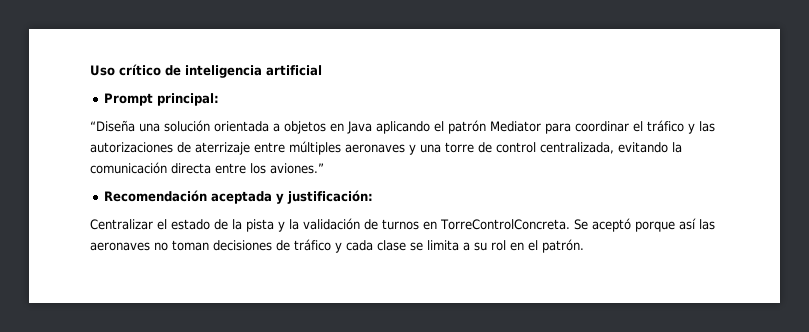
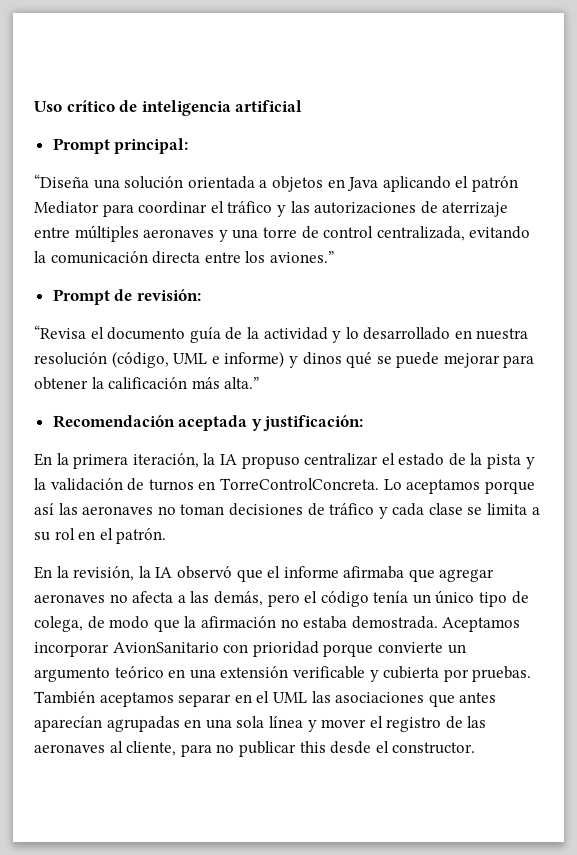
[104,190,374,204] [90,219,153,230] Recomendación aceptada y justificación: // Centralizar -> [52,289,201,305] [34,325,529,343] [34,351,535,368] [34,377,260,390] [52,415,364,431] [34,453,379,469] Prompt de revisión: // “Revisa el documento guía de la actividad y lo desarrollado en nuestra resolución (código, UML e informe) y dinos qué se puede mejorar para obtener la calificación más alta.” // Recomendación aceptada y justificación: // En la primera iteración, la IA propuso centralizar
[573,218,631,232] Se aceptó -> [383,479,481,494] Lo aceptamos
(584, 246) none -> [34,566,495,582] [34,590,529,607] [34,616,521,632] [34,641,466,657] [34,666,532,682] [34,691,497,707] [34,716,487,732] [34,741,476,757] // En la revisión, la IA observó que el informe afirmaba que agregar aeronaves no afecta a las demás, pero el código tenía un único tipo de colega, de modo que la afirmación no estaba demostrada. Aceptamos incorporar AvionSanitario con prioridad porque convierte un argumento teórico en una extensión verificable y cubierta por pruebas. También aceptamos separar en el UML las asociaciones que antes aparecían agrupadas en una sola línea y mover el registro de las aeronaves al cliente, para no publicar this desde el constructor.

